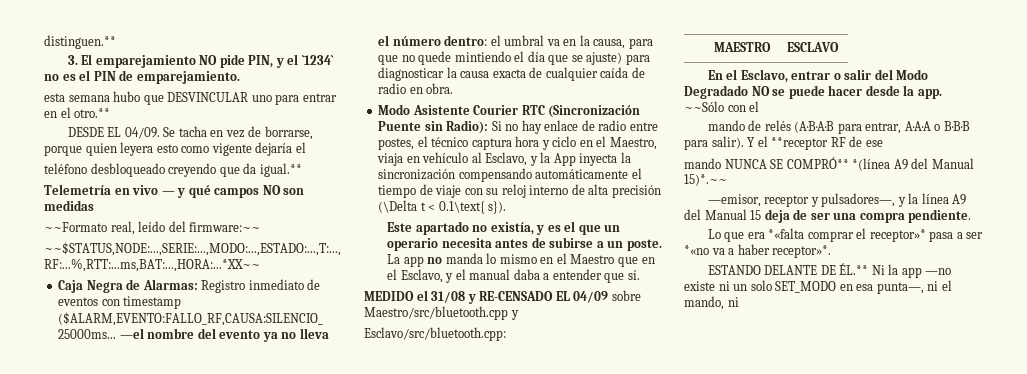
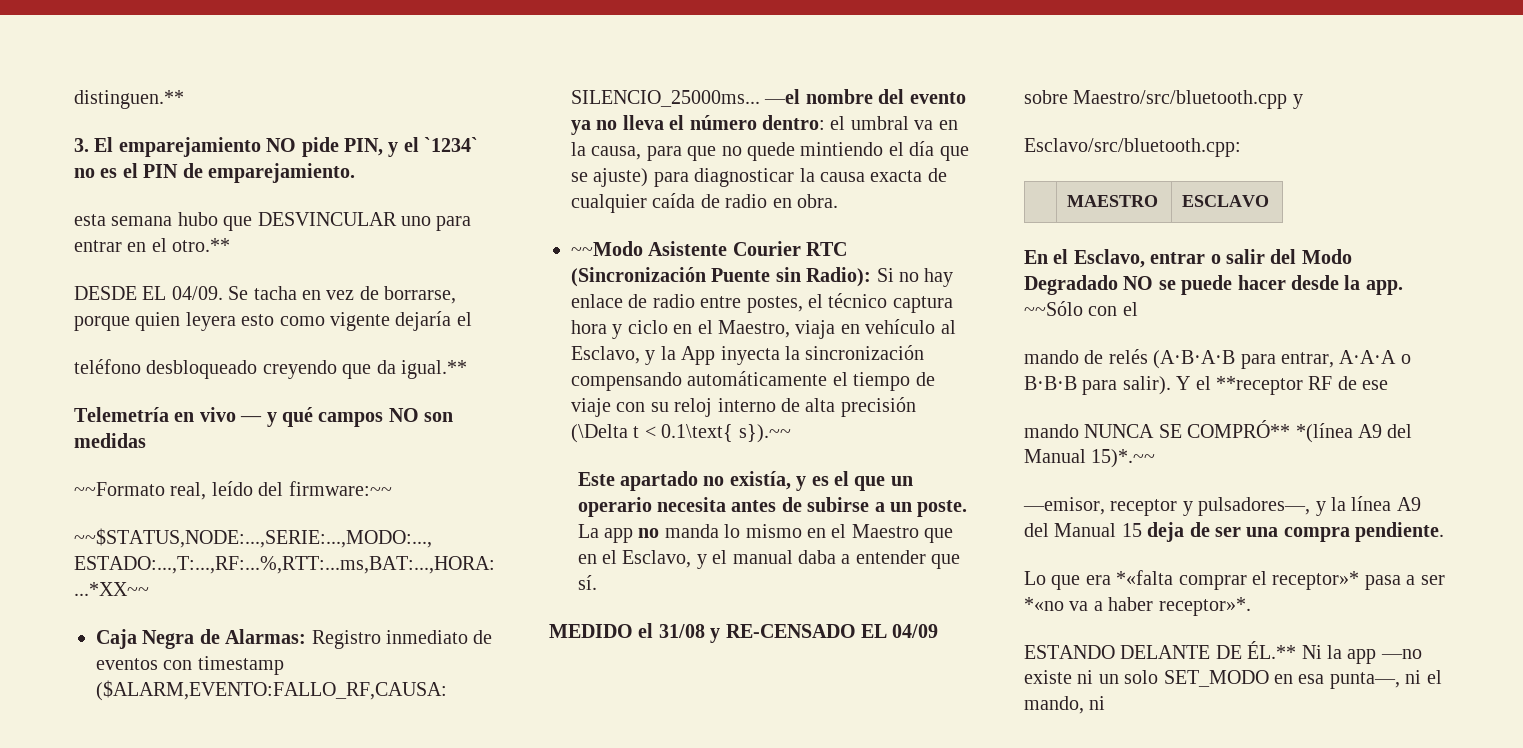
[378,104,411,115] Modo -> [571,241,643,256] ~~Modo
[488,201,507,214] s}). -> [738,424,791,443] s}).~~

